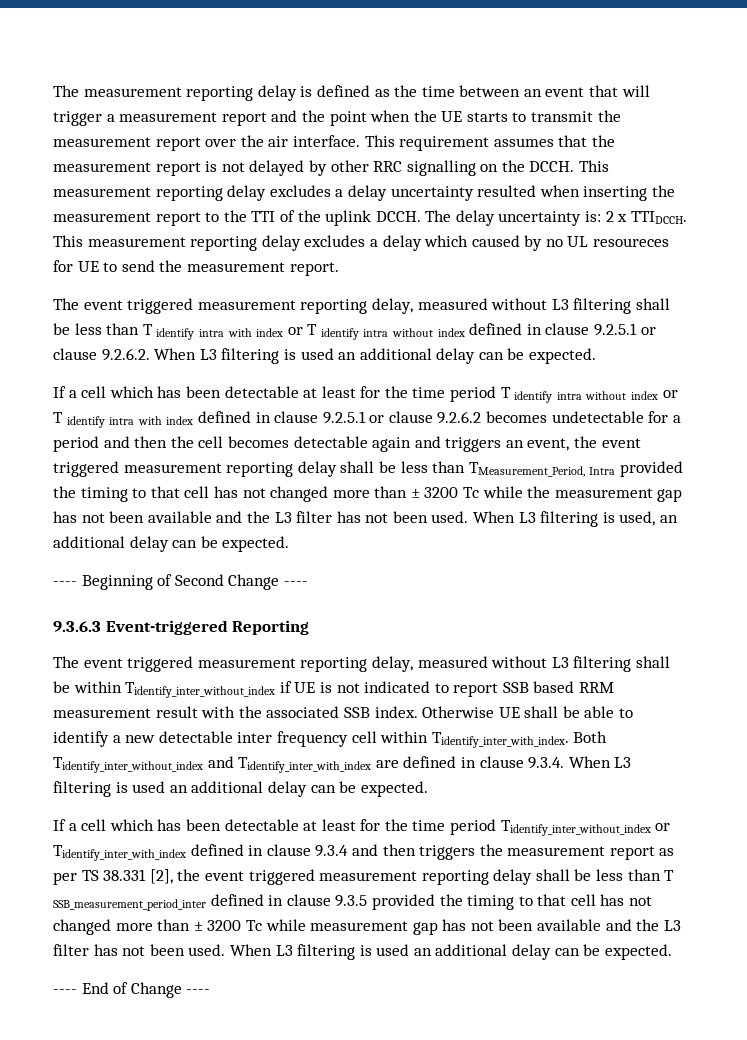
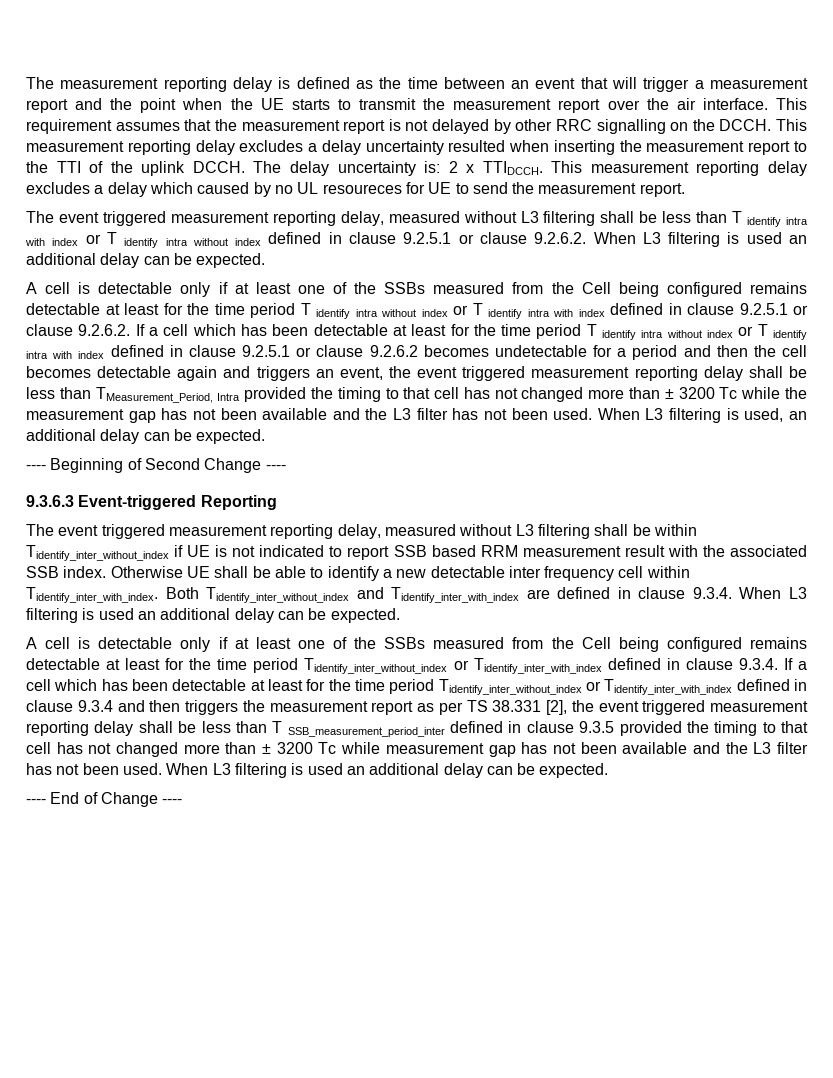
(597, 356) none -> [26,282,807,297] [26,303,808,319] [26,324,131,336] A cell is detectable only if at least one of the SSBs measured from the Cell being configured remains detectable at least for the time period T identify intra without index or T identify intra with index defined in clause 9.2.5.1 or clause 9.2.6.2.
(428, 789) none -> [26,637,807,652] [26,658,778,674] A cell is detectable only if at least one of the SSBs measured from the Cell being configured remains detectable at least for the time period Tidentify_inter_without_index or Tidentify_inter_with_index defined in clause 9.3.4.

